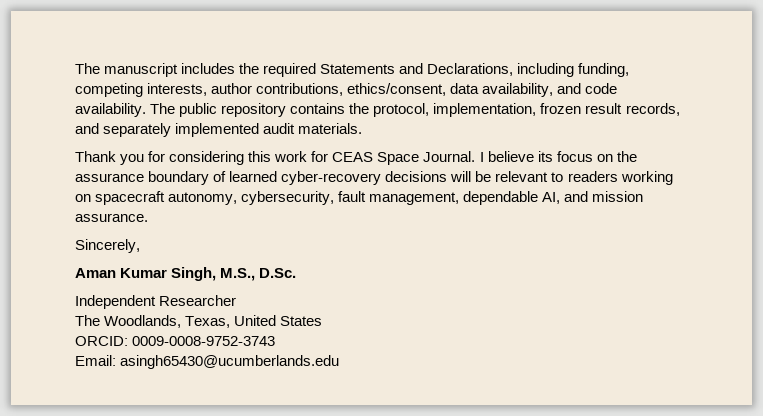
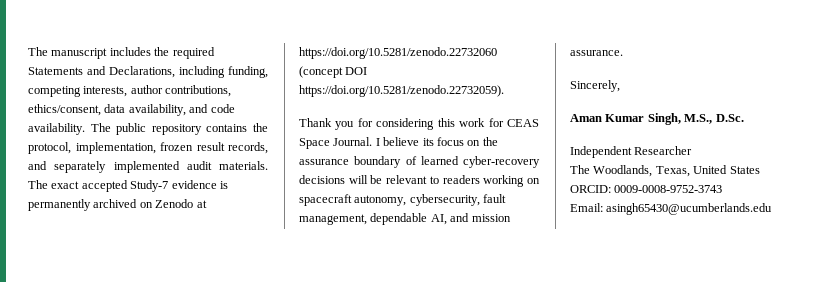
(363, 128) none -> [28,180,228,192] [28,199,207,211] [299,47,497,59] [299,66,368,78] [299,85,504,97] The exact accepted Study-7 evidence is permanently archived on Zenodo at https://doi.org/10.5281/zenodo.22732060 (concept DOI https://doi.org/10.5281/zenodo.22732059).

